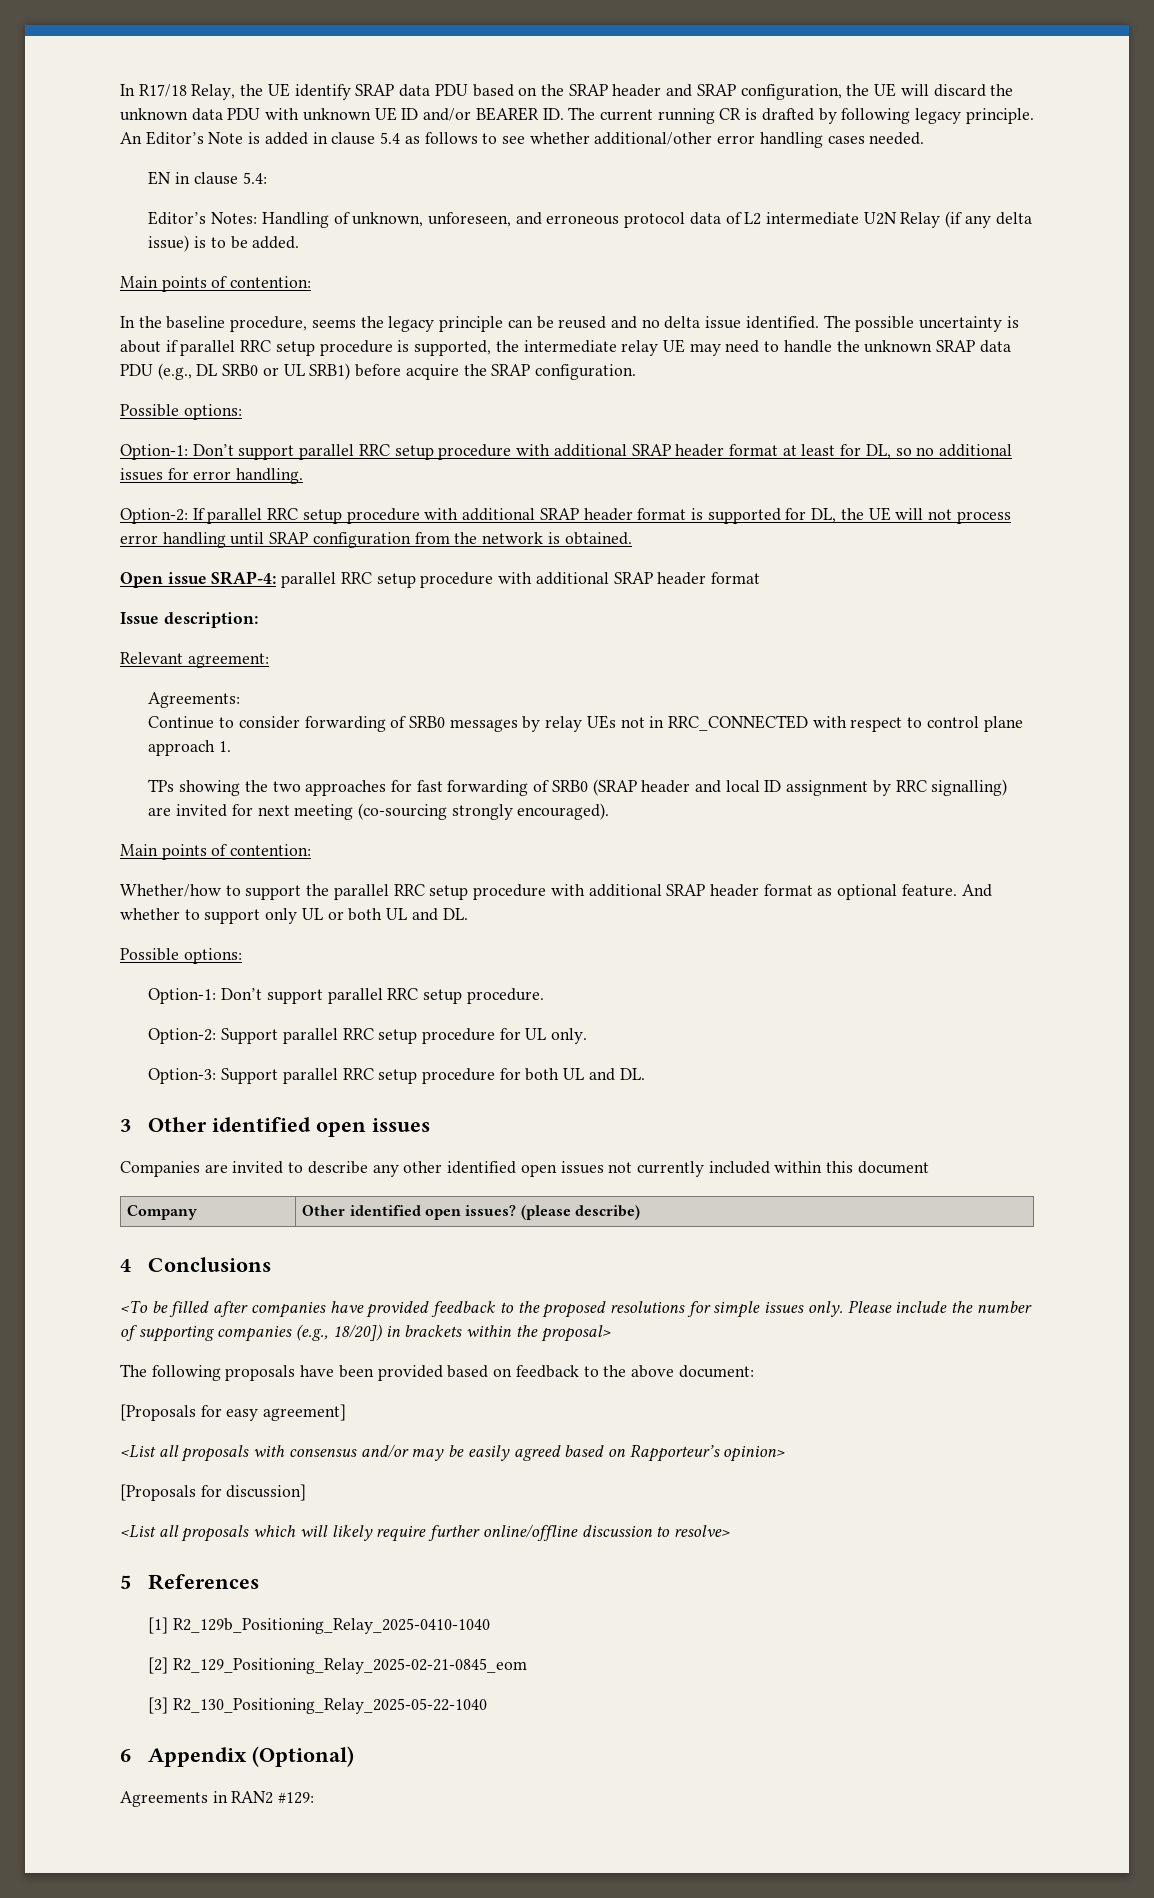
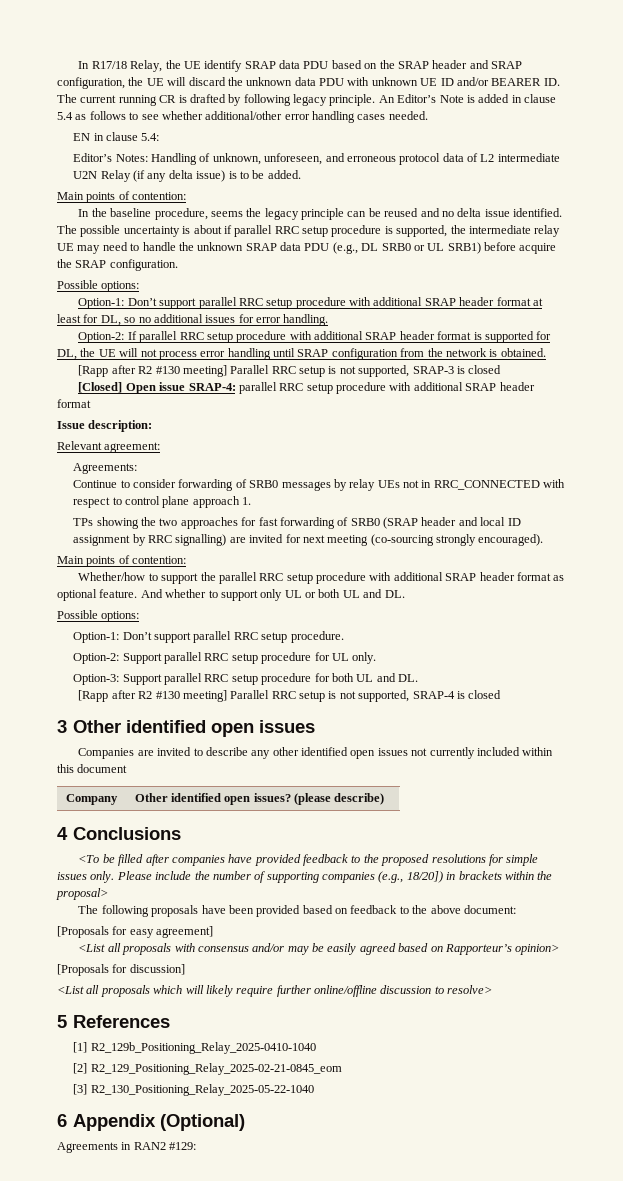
(632, 538) none -> [78,365,502,377] [78,382,123,393] [Rapp after R2 #130 meeting] Parallel RRC setup is not supported, SRAP-3 is closed // [Closed]
(645, 1074) none -> [78,690,502,702] // [Rapp after R2 #130 meeting] Parallel RRC setup is not supported, SRAP-4 is closed

